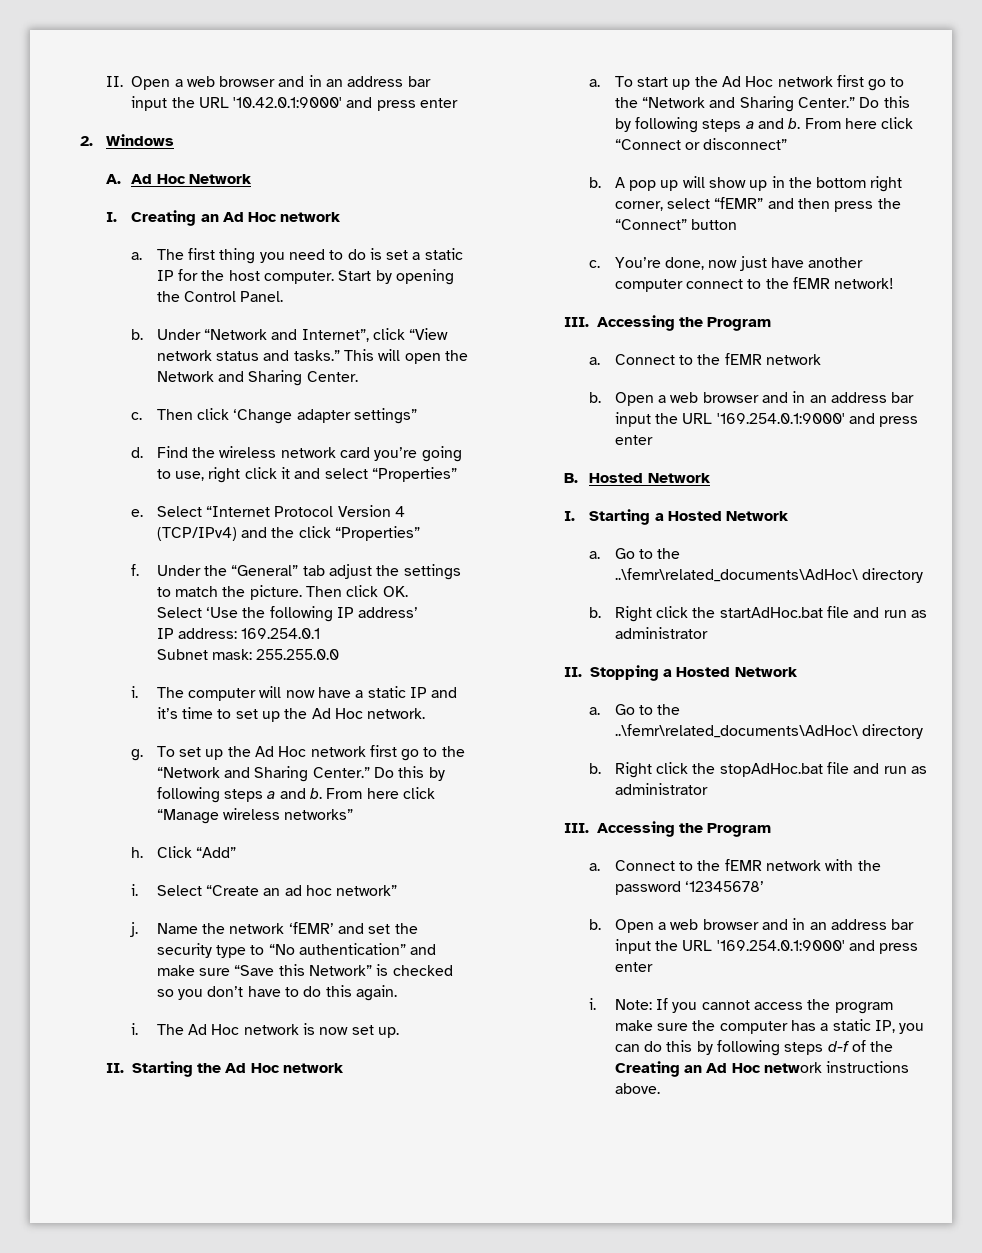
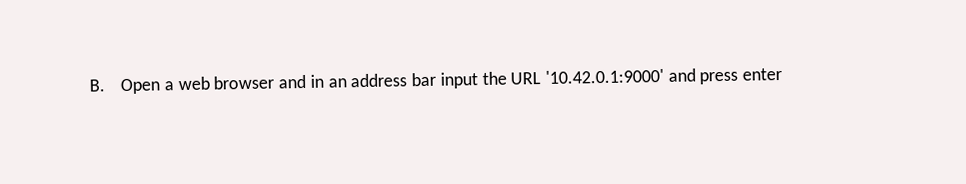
[105,76,123,87] II. -> [88,79,105,92] B.
[80,134,174,146] [105,174,252,184] [105,210,342,226] [131,248,463,264] [156,269,454,285] [156,291,284,302] [131,328,449,342] [156,349,468,364] [156,370,358,386] [131,408,417,424] [131,446,462,462] [156,467,457,483] [131,505,405,517] [156,526,420,541] [131,564,461,580] [156,585,408,600] [156,606,419,622] [156,628,321,639] [156,649,340,660] [131,686,458,701] [156,707,426,722] [131,745,465,761] [156,766,445,782] [156,787,435,803] [156,808,354,824] [131,846,236,858] [131,884,398,896] [130,922,418,937] [156,943,437,958] [156,964,453,976] [156,985,397,1001] [131,1023,399,1038] [105,1061,345,1077] [589,75,905,91] [614,96,910,112] [614,117,914,133] [614,138,788,150] [589,176,903,192] [614,197,901,212] [614,219,737,230] [589,256,864,271] [614,277,895,292] [563,315,772,331] [589,353,821,365] [589,391,915,406] [614,412,919,427] [614,435,653,445] [563,473,711,483] [563,509,790,525] [589,548,681,559] [614,568,923,583] [589,606,927,622] [614,627,708,639] [563,665,798,681] [589,704,681,715] [614,724,923,739] [589,762,927,778] [614,783,708,795] [563,821,772,837] [589,859,881,871] [614,881,764,895] [589,918,915,933] [614,939,919,954] [614,962,653,972] [589,998,893,1014] [614,1019,925,1034] [614,1040,894,1056] [614,1061,910,1077] [614,1083,660,1094] // 2. Windows // A. Ad Hoc Network // I. Creating an Ad Hoc network // a. The first thing you need to do is set a static IP for the host computer. Start by opening the Control Panel. // b. Under “Network and Internet”, click “View network status and tasks.” This will open the Network and Sharing Center. // c. Then click ‘Change adapter settings” // d. Find the wireless network card you’re going to use, right click it and select “Properties” // e. Select “Internet Protocol Version 4 (TCP/IPv4) and the click “Properties” // f. Under the “General” tab adjust the settings to match the picture. Then click OK. // Select ‘Use the following IP address’ // IP address: 169.254.0.1 // Subnet mask: 255.255.0.0 // i. The computer will now have a static IP and it’s time to set up the Ad Hoc network. // g. To set up the Ad Hoc network first go to the “Network and Sharing Center.” Do this by following steps a and b. From here click “Manage wireless networks” // h. Click “Add” // i. Select “Create an ad hoc network” // j. Name the network ‘fEMR’ and set the security type to “No authentication” and make sure “Save this Network” is checked so you don’t have to do this again. // i. The Ad Hoc network is now set up. // II. Starting the Ad Hoc network // a. To start up the Ad Hoc network first go to the “Network and Sharing Center.” Do this by following steps a and b. From here click “Connect or disconnect” // b. A pop up will show up in the bottom right corner, select “fEMR” and then press the “Connect” button // c. You’re done, now just have another computer connect to the fEMR network! // III. Accessing the Program // a. Connect to the fEMR network // b. Open a web browser and in an address bar input the URL '169.254.0.1:9000' and press enter // B. Hosted Network // I. Starting a Hosted Network // a. Go to the ..\femr\related_documents\AdHoc\ directory // b. Right click the startAdHoc.bat file and run as administrator // II. Stopping a Hosted Network // a. Go to the ..\femr\related_documents\AdHoc\ directory // b. Right click the stopAdHoc.bat file and run as administrator // III. Accessing the Program // a. Connect to the fEMR network with the password ‘12345678’ // b. Open a web browser and in an address bar input the URL '169.254.0.1:9000' and press enter // i. Note: If you cannot access the program make sure the computer has a static IP, you can do this by following steps d-f of the Creating an Ad Hoc network instructions above. -> (783, 74) none

